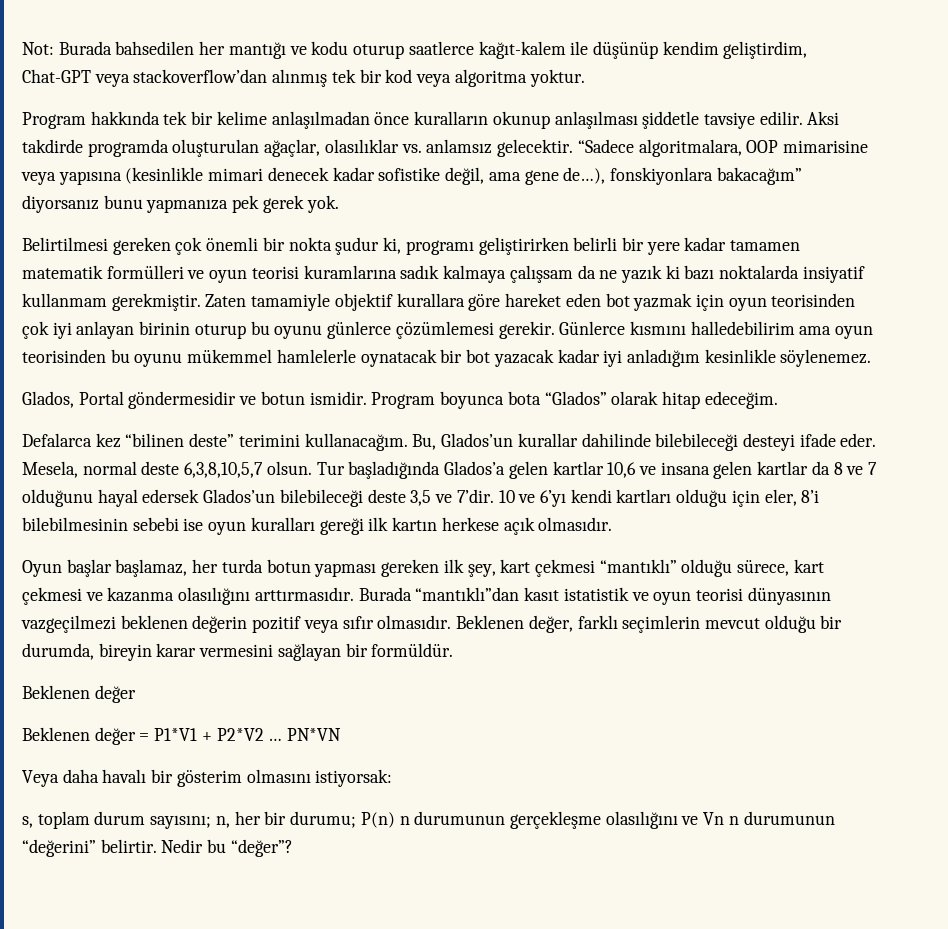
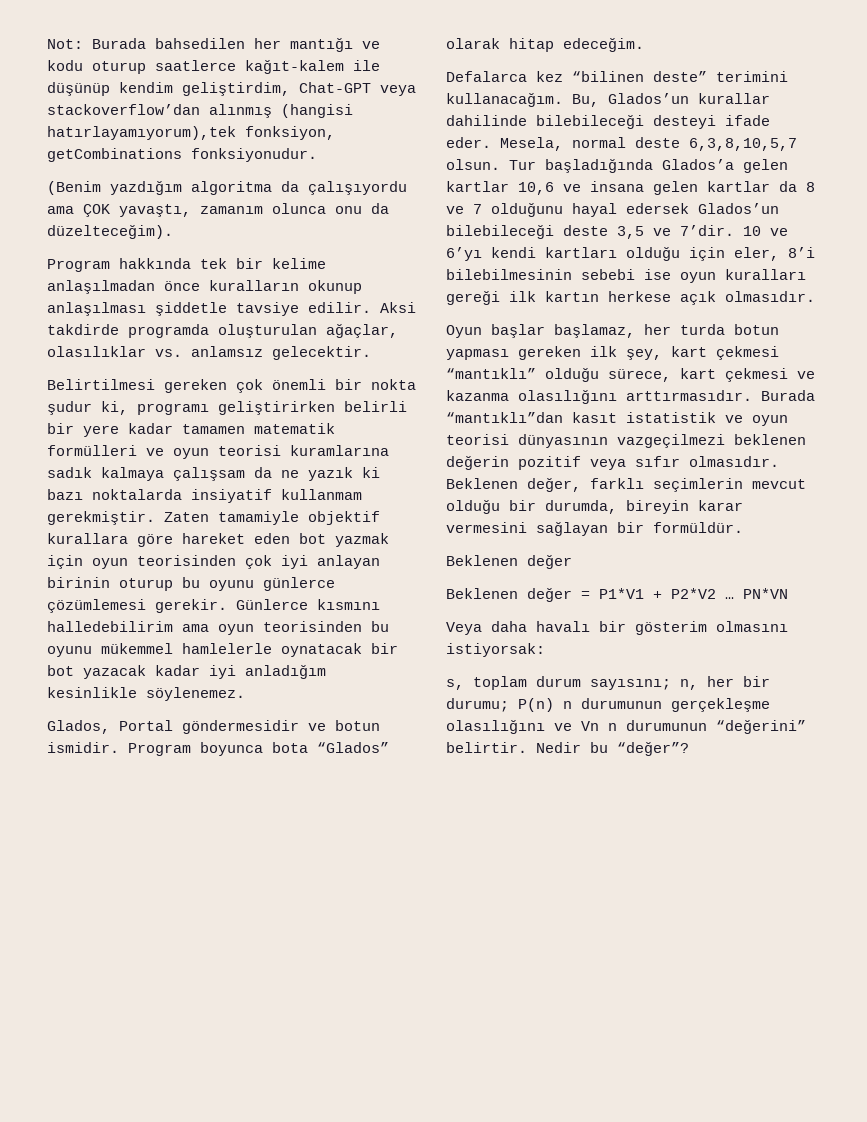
[331,69,585,87] tek bir kod veya algoritma yoktur. -> [281,104,353,118] [47,126,335,140] [47,148,317,162] [47,180,407,195] [47,203,389,217] [47,224,173,239] (hangisi hatırlayamıyorum),tek fonksiyon, getCombinations fonksiyonudur. // (Benim yazdığım algoritma da çalışıyordu ama ÇOK yavaştı, zamanım olunca onu da düzelteceğim).
[577,139,868,157] [21,167,802,185] [22,195,339,213] “Sadece algoritmalara, OOP mimarisine veya yapısına (kesinlikle mimari denecek kadar sofistike değil, ama gene de…), fonskiyonlara bakacağım” diyorsanız bunu yapmanıza pek gerek yok. -> (371, 353) none

